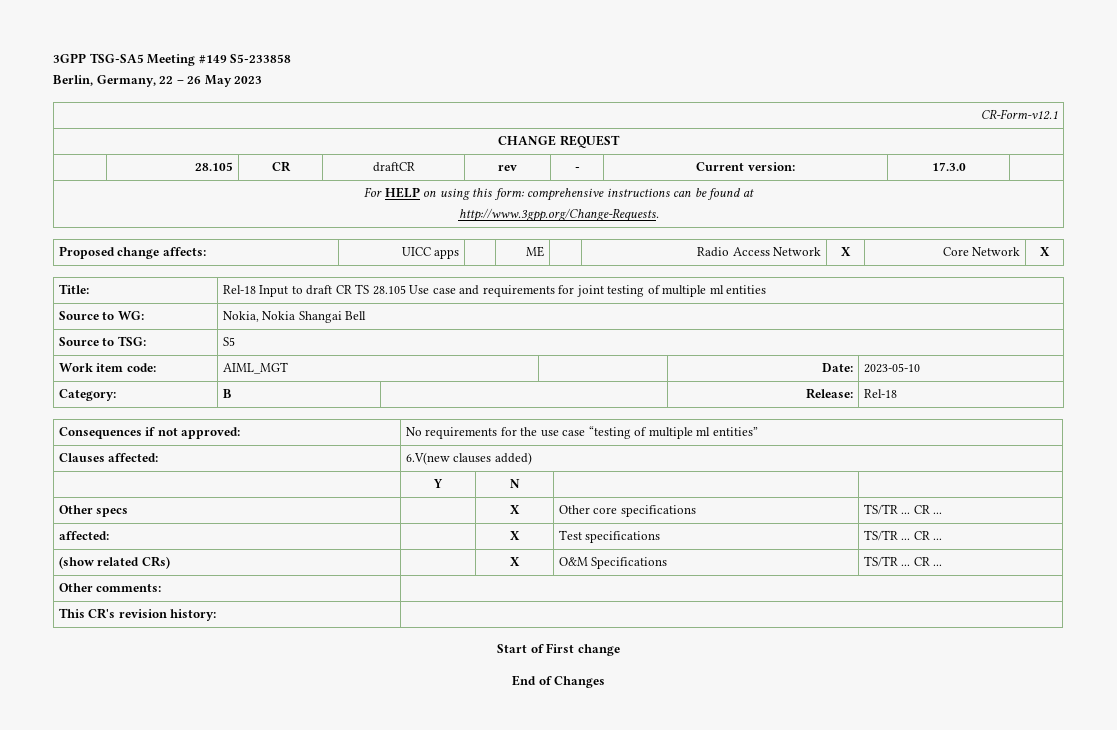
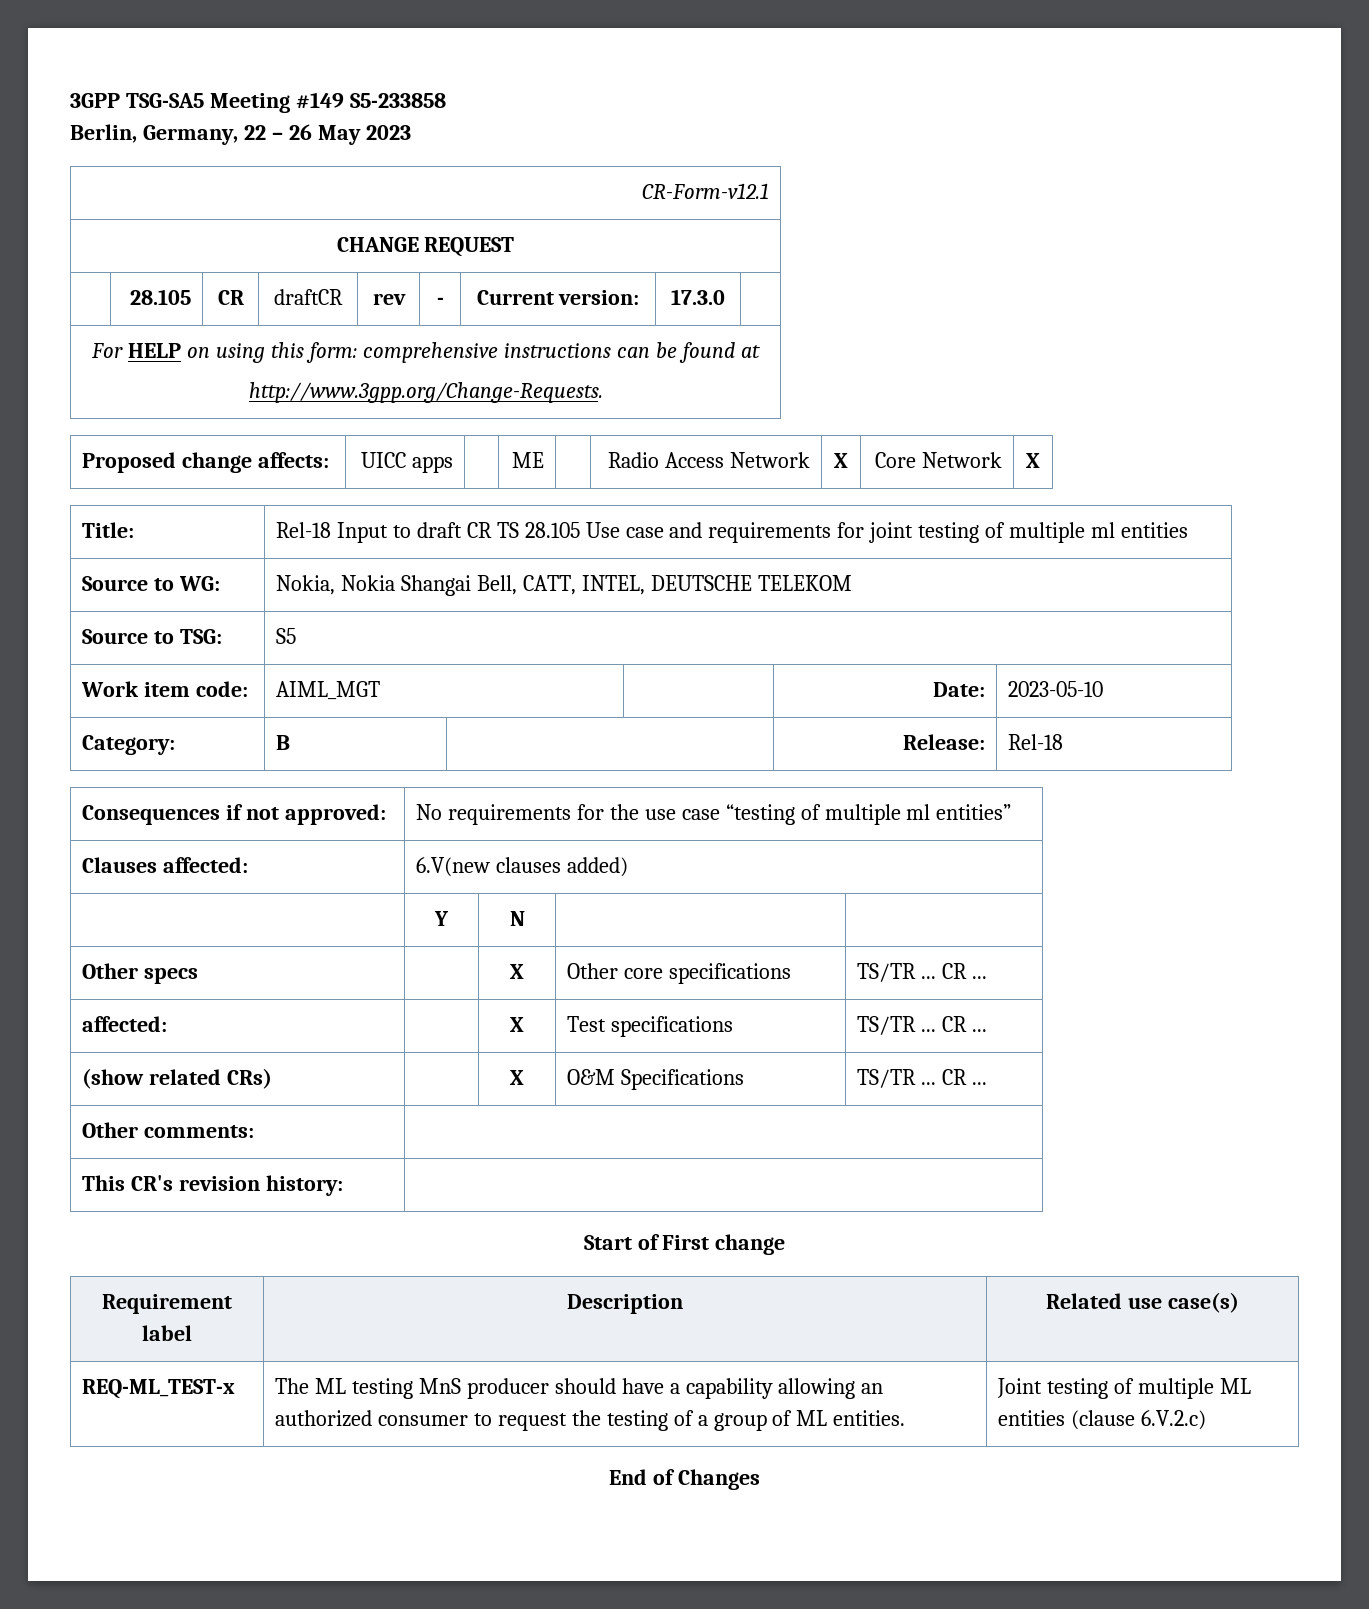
[345,311,367,320] Bell -> [476,575,852,595] Bell, CATT, INTEL, DEUTSCHE TELEKOM
(620, 650) none -> [102,1294,232,1314] [142,1325,192,1341] [567,1294,683,1314] [1046,1292,1239,1313] [81,1379,235,1399] [274,1378,884,1399] [274,1410,906,1431] [996,1378,1251,1399] [997,1410,1206,1430] // Requirement label | Description | Related use case(s) // REQ-ML_TEST-x | The ML testing MnS producer should have a capability allowing an authorized consumer to request the testing of a group of ML entities. | Joint testing of multiple ML entities (clause 6.V.2.c)

